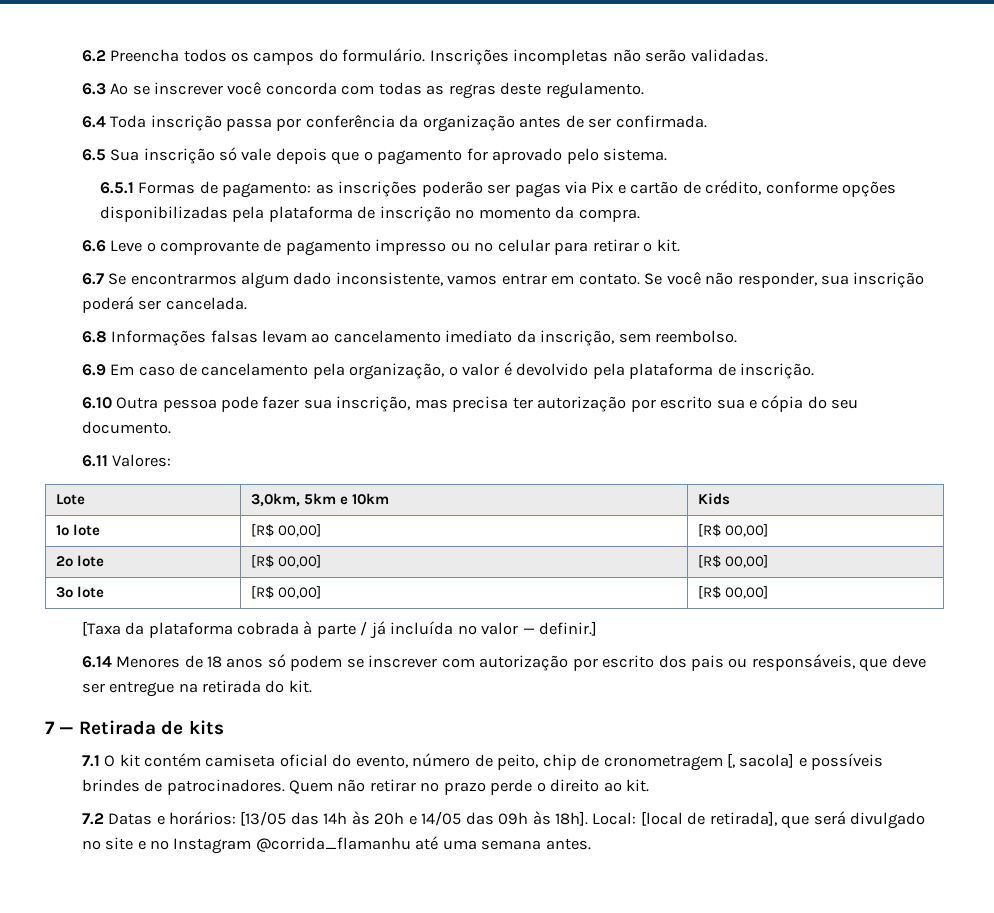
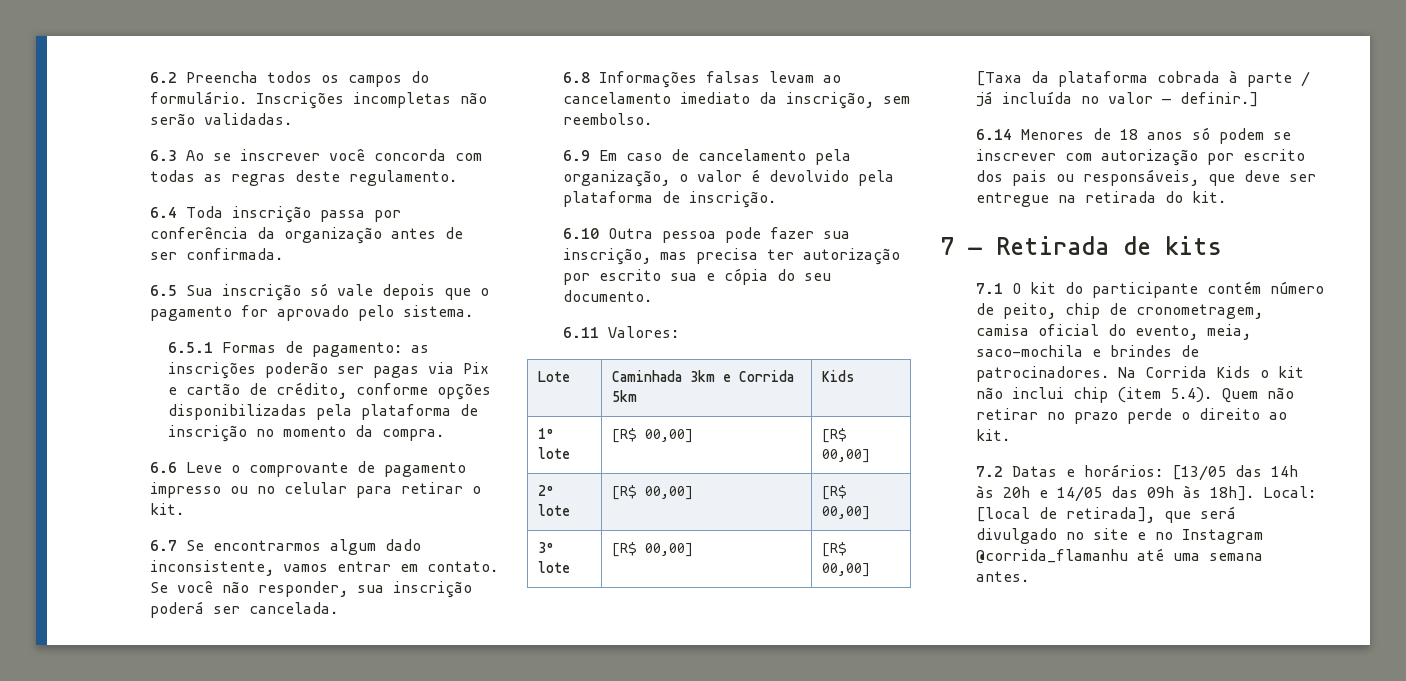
[250,493,300,507] 3,0km, -> [612,370,795,382] Caminhada 3km e Corrida
[339,493,389,505] e 10km -> (638, 396) none
[143,753,408,768] contém camiseta oficial do evento, -> [1064,281,1261,298] do participante contém
[603,753,884,771] [81,779,285,795] cronometragem [, sacola] e possíveis brindes de patrocinadores. -> [1135,304,1263,319] [975,324,1251,340] [975,345,1199,357] [975,366,1304,382] [975,387,1212,403] cronometragem, camisa oficial do evento, meia, saco-mochila e brindes de patrocinadores. Na Corrida Kids o kit não inclui chip (item 5.4).

